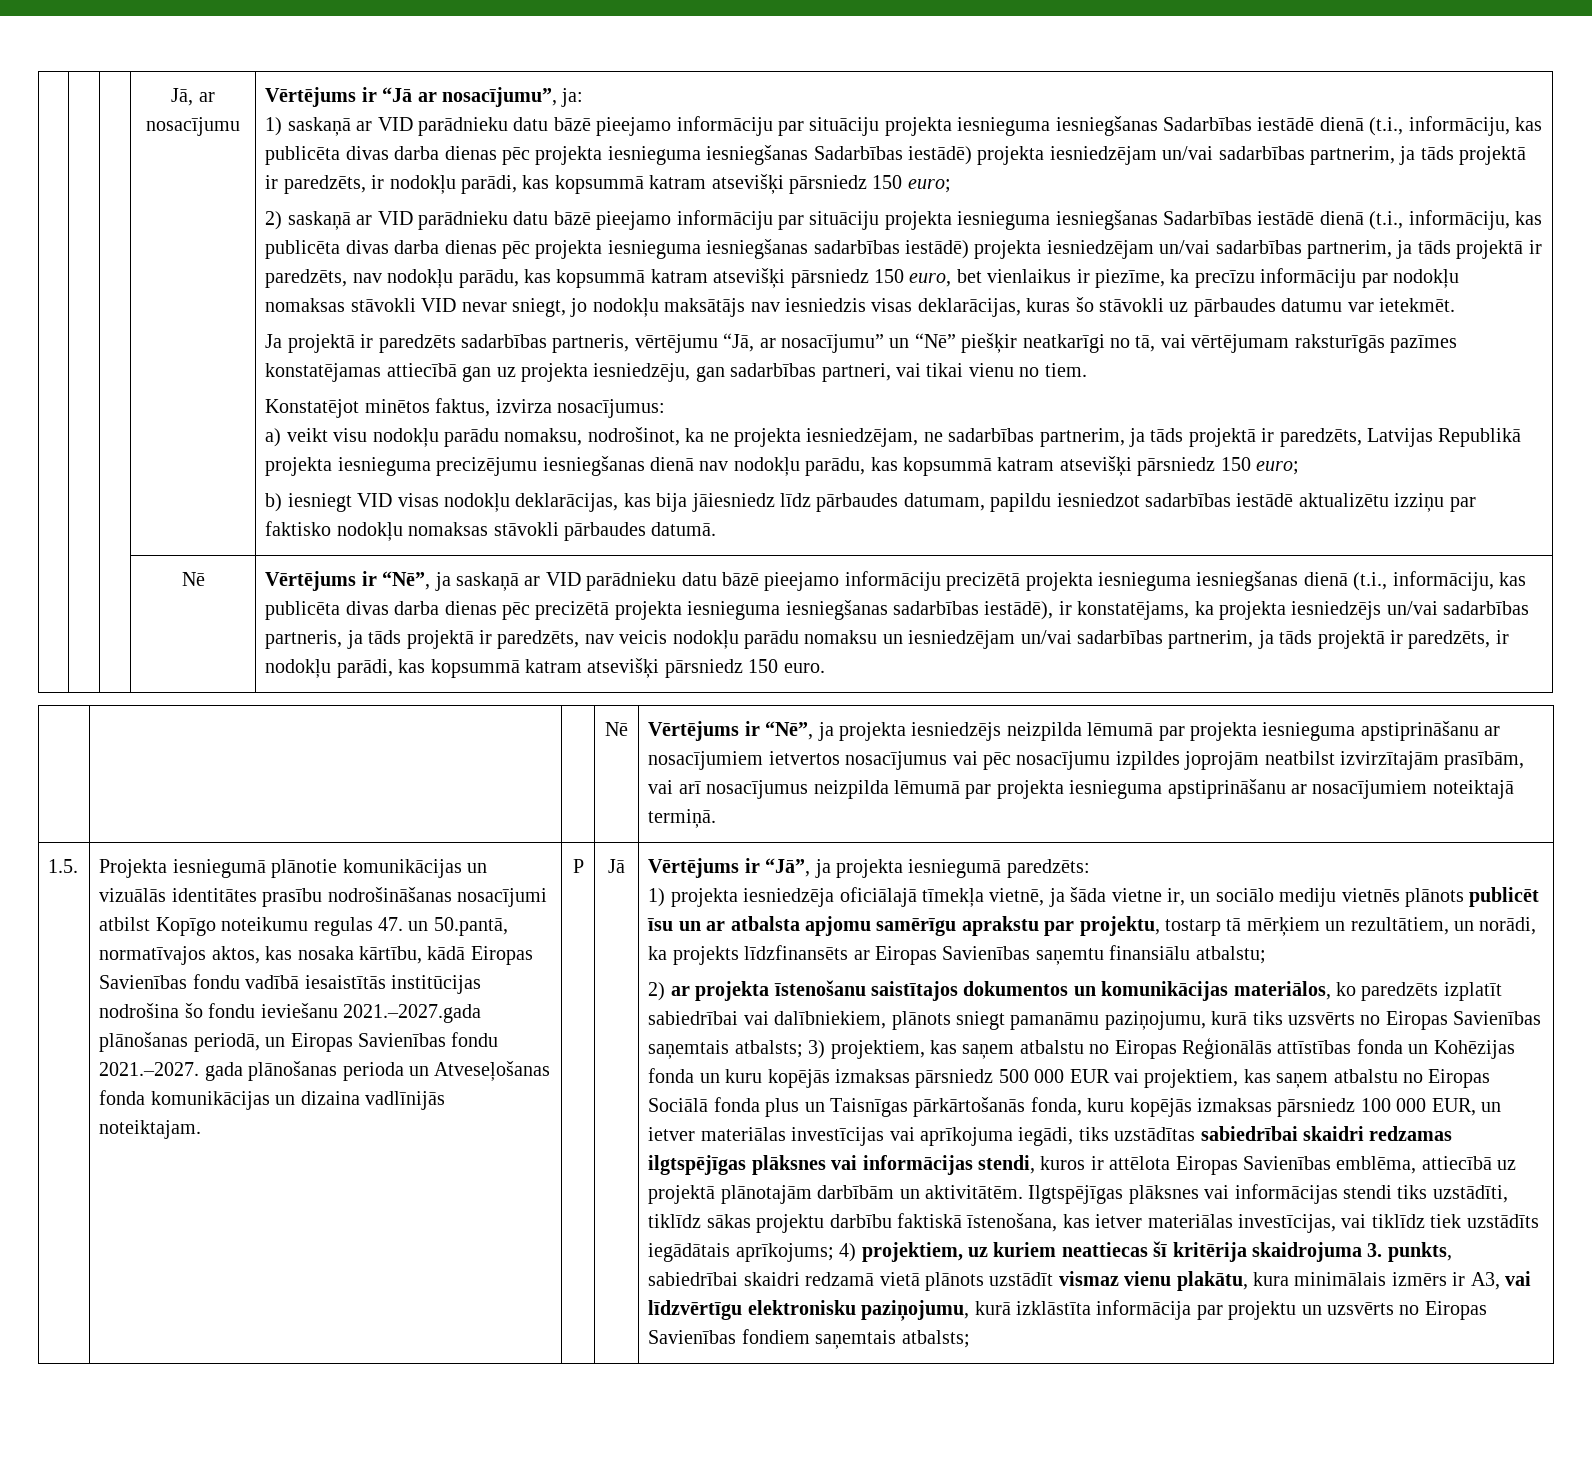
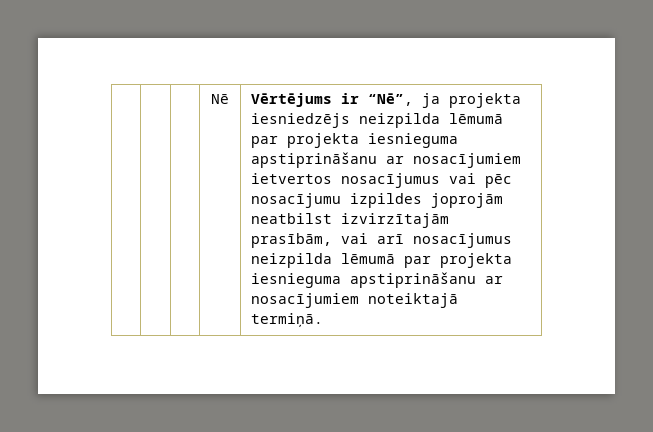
[171,88,215,106] [146,117,240,136] [265,87,584,107] [265,116,1542,136] [265,145,1527,165] [265,174,951,194] [265,210,1542,230] [265,239,1542,259] [265,268,1459,288] [265,297,1455,317] [265,333,1457,353] [265,363,1087,382] [265,398,665,418] [265,427,1522,447] [265,456,1299,476] [265,493,1476,512] [265,521,717,541] [181,572,205,586] [265,571,1526,591] [265,600,1530,620] [265,630,1509,649] [265,658,825,678] | | | Jā, ar nosacījumu | Vērtējums ir “Jā ar nosacījumu”, ja: // 1) saskaņā ar VID parādnieku datu bāzē pieejamo informāciju par situāciju projekta iesnieguma iesniegšanas Sadarbības iestādē dienā (t.i., informāciju, kas publicēta divas darba dienas pēc projekta iesnieguma iesniegšanas Sadarbības iestādē) projekta iesniedzējam un/vai sadarbības partnerim, ja tāds projektā ir paredzēts, ir nodokļu parādi, kas kopsummā katram atsevišķi pārsniedz 150 euro; // 2) saskaņā ar VID parādnieku datu bāzē pieejamo informāciju par situāciju projekta iesnieguma iesniegšanas Sadarbības iestādē dienā (t.i., informāciju, kas publicēta divas darba dienas pēc projekta iesnieguma iesniegšanas sadarbības iestādē) projekta iesniedzējam un/vai sadarbības partnerim, ja tāds projektā ir paredzēts, nav nodokļu parādu, kas kopsummā katram atsevišķi pārsniedz 150 euro, bet vienlaikus ir piezīme, ka precīzu informāciju par nodokļu nomaksas stāvokli VID nevar sniegt, jo nodokļu maksātājs nav iesniedzis visas deklarācijas, kuras šo stāvokli uz pārbaudes datumu var ietekmēt. // Ja projektā ir paredzēts sadarbības partneris, vērtējumu “Jā, ar nosacījumu” un “Nē” piešķir neatkarīgi no tā, vai vērtējumam raksturīgās pazīmes konstatējamas attiecībā gan uz projekta iesniedzēju, gan sadarbības partneri, vai tikai vienu no tiem. // Konstatējot minētos faktus, izvirza nosacījumus: // a) veikt visu nodokļu parādu nomaksu, nodrošinot, ka ne projekta iesniedzējam, ne sadarbības partnerim, ja tāds projektā ir paredzēts, Latvijas Republikā projekta iesnieguma precizējumu iesniegšanas dienā nav nodokļu parādu, kas kopsummā katram atsevišķi pārsniedz 150 euro; // b) iesniegt VID visas nodokļu deklarācijas, kas bija jāiesniedz līdz pārbaudes datumam, papildu iesniedzot sadarbības iestādē aktualizētu izziņu par faktisko nodokļu nomaksas stāvokli pārbaudes datumā. // | | | Nē | Vērtējums ir “Nē”, ja saskaņā ar VID parādnieku datu bāzē pieejamo informāciju precizētā projekta iesnieguma iesniegšanas dienā (t.i., informāciju, kas publicēta divas darba dienas pēc precizētā projekta iesnieguma iesniegšanas sadarbības iestādē), ir konstatējams, ka projekta iesniedzējs un/vai sadarbības partneris, ja tāds projektā ir paredzēts, nav veicis nodokļu parādu nomaksu un iesniedzējam un/vai sadarbības partnerim, ja tāds projektā ir paredzēts, ir nodokļu parādi, kas kopsummā katram atsevišķi pārsniedz 150 euro. // | | -> (211, 99) | |
[48,859,79,873] [99,859,487,878] [99,887,547,907] [99,917,508,936] [99,946,533,965] [99,974,481,994] [99,1003,481,1023] [99,1032,499,1052] [99,1061,551,1081] [99,1090,445,1110] [99,1120,202,1139] [572,859,584,873] [608,859,625,873] [648,858,1090,878] [648,887,1540,907] [647,916,1537,936] [648,945,1266,965] [648,980,1502,1001] [648,1011,1542,1030] [648,1038,1515,1059] [648,1068,1491,1088] [648,1097,1501,1117] [648,1126,1453,1146] [648,1155,1517,1175] [648,1184,1508,1204] [648,1213,1539,1233] [648,1241,1452,1262] [648,1271,1531,1291] [648,1300,1487,1321] [648,1329,970,1349] // 1.5. | Projekta iesniegumā plānotie komunikācijas un vizuālās identitātes prasību nodrošināšanas nosacījumi atbilst Kopīgo noteikumu regulas 47. un 50.pantā, normatīvajos aktos, kas nosaka kārtību, kādā Eiropas Savienības fondu vadībā iesaistītās institūcijas nodrošina šo fondu ieviešanu 2021.–2027.gada plānošanas periodā, un Eiropas Savienības fondu 2021.–2027. gada plānošanas perioda un Atveseļošanas fonda komunikācijas un dizaina vadlīnijās noteiktajam. | P | Jā | Vērtējums ir “Jā”, ja projekta iesniegumā paredzēts: // 1) projekta iesniedzēja oficiālajā tīmekļa vietnē, ja šāda vietne ir, un sociālo mediju vietnēs plānots publicēt īsu un ar atbalsta apjomu samērīgu aprakstu par projektu, tostarp tā mērķiem un rezultātiem, un norādi, ka projekts līdzfinansēts ar Eiropas Savienības saņemtu finansiālu atbalstu; // 2) ar projekta īstenošanu saistītajos dokumentos un komunikācijas materiālos, ko paredzēts izplatīt sabiedrībai vai dalībniekiem, plānots sniegt pamanāmu paziņojumu, kurā tiks uzsvērts no Eiropas Savienības saņemtais atbalsts; 3) projektiem, kas saņem atbalstu no Eiropas Reģionālās attīstības fonda un Kohēzijas fonda un kuru kopējās izmaksas pārsniedz 500 000 EUR vai projektiem, kas saņem atbalstu no Eiropas Sociālā fonda plus un Taisnīgas pārkārtošanās fonda, kuru kopējās izmaksas pārsniedz 100 000 EUR, un ietver materiālas investīcijas vai aprīkojuma iegādi, tiks uzstādītas sabiedrībai skaidri redzamas ilgtspējīgas plāksnes vai informācijas stendi, kuros ir attēlota Eiropas Savienības emblēma, attiecībā uz projektā plānotajām darbībām un aktivitātēm. Ilgtspējīgas plāksnes vai informācijas stendi tiks uzstādīti, tiklīdz sākas projektu darbību faktiskā īstenošana, kas ietver materiālas investīcijas, vai tiklīdz tiek uzstādīts iegādātais aprīkojums; 4) projektiem, uz kuriem neattiecas šī kritērija skaidrojuma 3. punkts, sabiedrībai skaidri redzamā vietā plānots uzstādīt vismaz vienu plakātu, kura minimālais izmērs ir A3, vai līdzvērtīgu elektronisku paziņojumu, kurā izklāstīta informācija par projektu un uzsvērts no Eiropas Savienības fondiem saņemtais atbalsts; -> (323, 320) none

